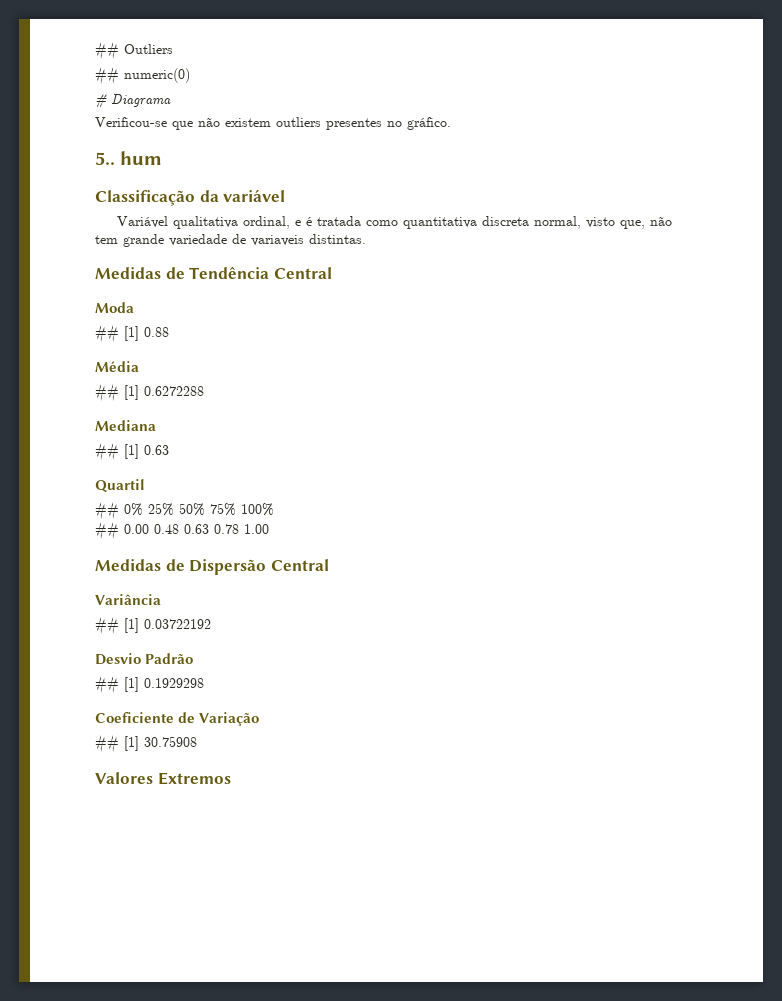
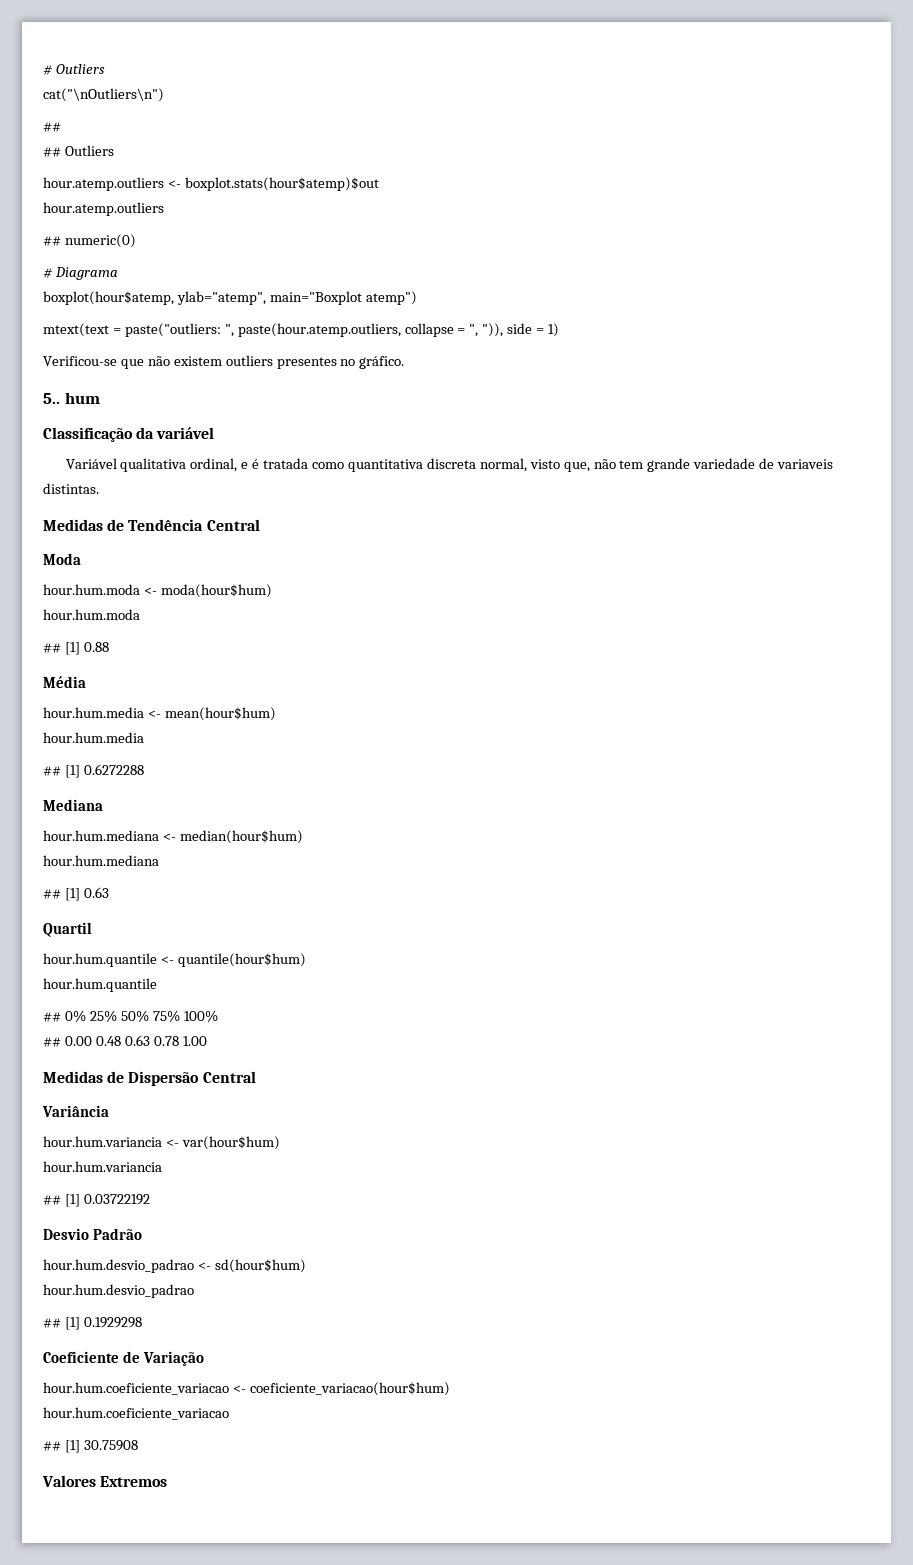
[95,42,173,60] [95,67,190,85] [95,94,171,108] ## Outliers // ## numeric(0) // # Diagrama -> [43,64,105,75] [43,88,164,102] [43,122,61,132] [43,145,114,157] [43,177,379,191] [43,202,164,216] [43,234,136,248] [43,267,118,280] [43,291,417,305] [43,323,560,337] # Outliers // cat("\nOutliers\n") // ## // ## Outliers // hour.atemp.outliers <- boxplot.stats(hour$atemp)$out // hour.atemp.outliers // ## numeric(0) // # Diagrama // boxplot(hour$atemp, ylab="atemp", main="Boxplot atemp") // mtext(text = paste("outliers: ", paste(hour.atemp.outliers, collapse = ", ")), side = 1)
(134, 307) none -> [43,584,272,598] [43,609,140,620] // hour.hum.moda <- moda(hour$hum) // hour.hum.moda
(139, 366) none -> [43,707,276,721] [43,732,144,743] // hour.hum.media <- mean(hour$hum) // hour.hum.media
(156, 425) none -> [43,830,303,844] [43,855,159,866] // hour.hum.mediana <- median(hour$hum) // hour.hum.mediana
(145, 486) none -> [43,953,306,967] [43,978,157,992] // hour.hum.quantile <- quantile(hour$hum) // hour.hum.quantile
(161, 599) none -> [43,1136,280,1150] [43,1161,162,1172] // hour.hum.variancia <- var(hour$hum) // hour.hum.variancia
(194, 658) none -> [43,1259,306,1273] [43,1284,194,1298] // hour.hum.desvio_padrao <- sd(hour$hum) // hour.hum.desvio_padrao
(260, 719) none -> [43,1382,450,1396] [43,1407,229,1420] // hour.hum.coeficiente_variacao <- coeficiente_variacao(hour$hum) // hour.hum.coeficiente_variacao

